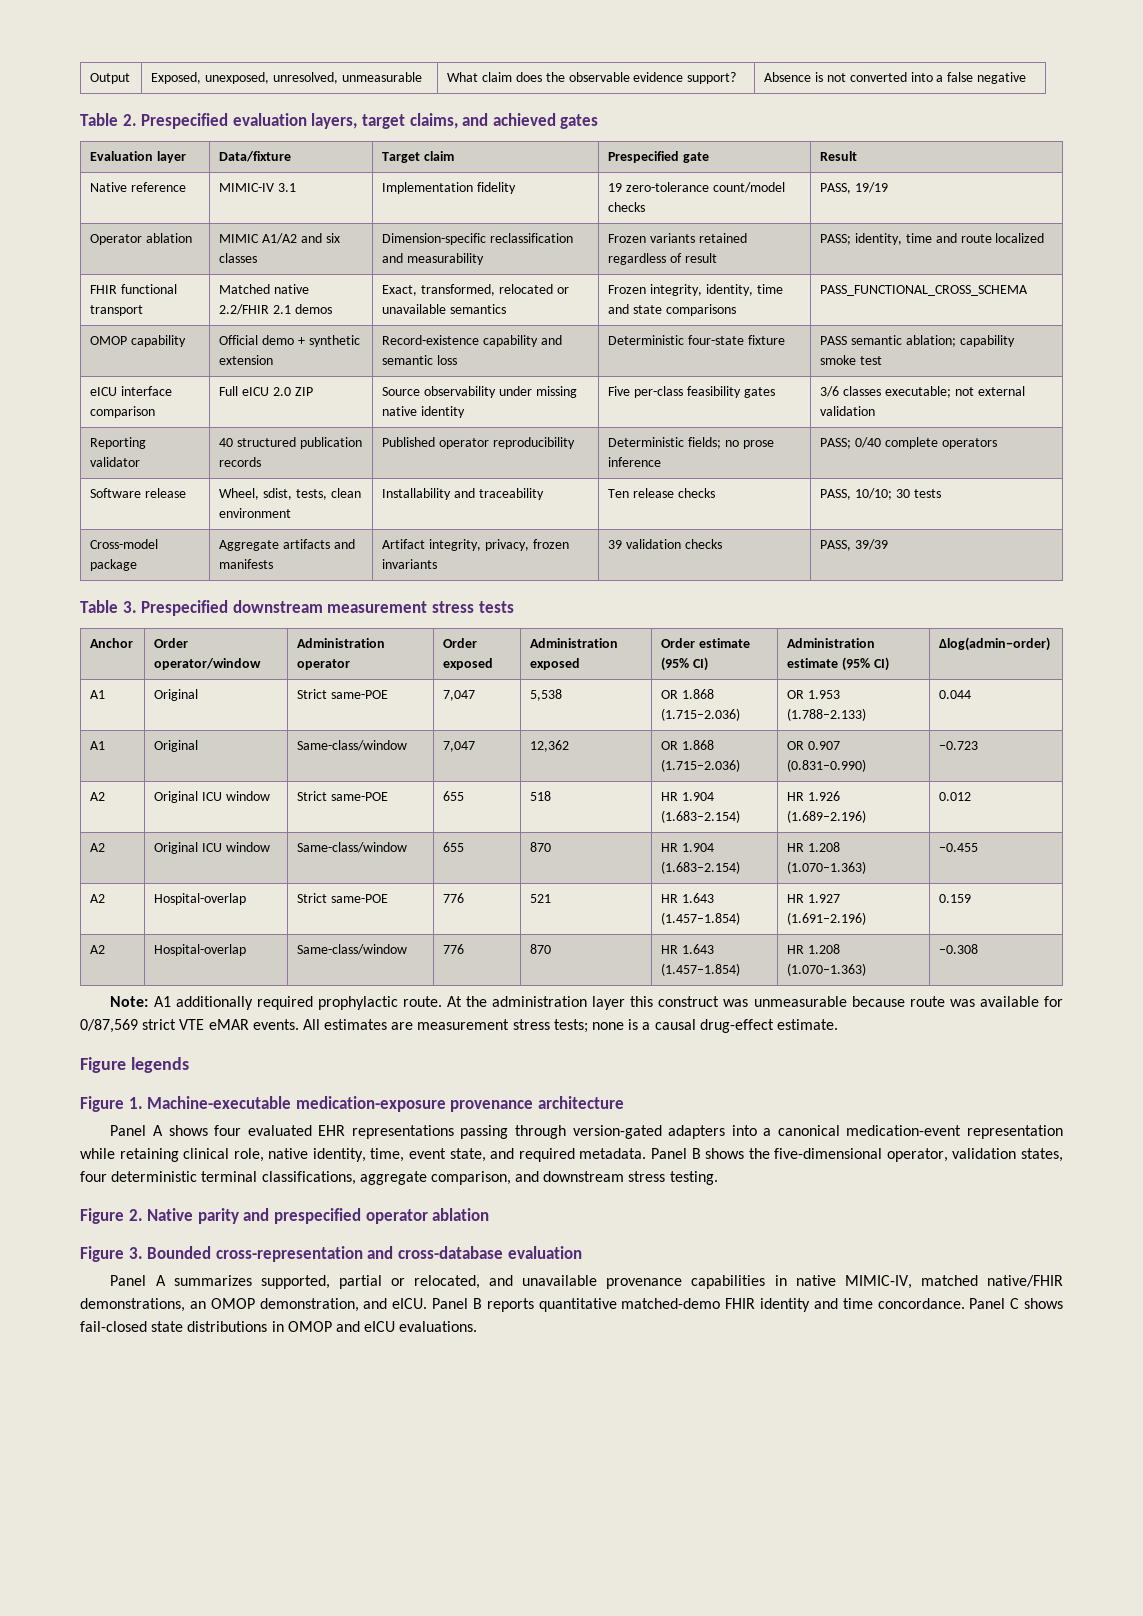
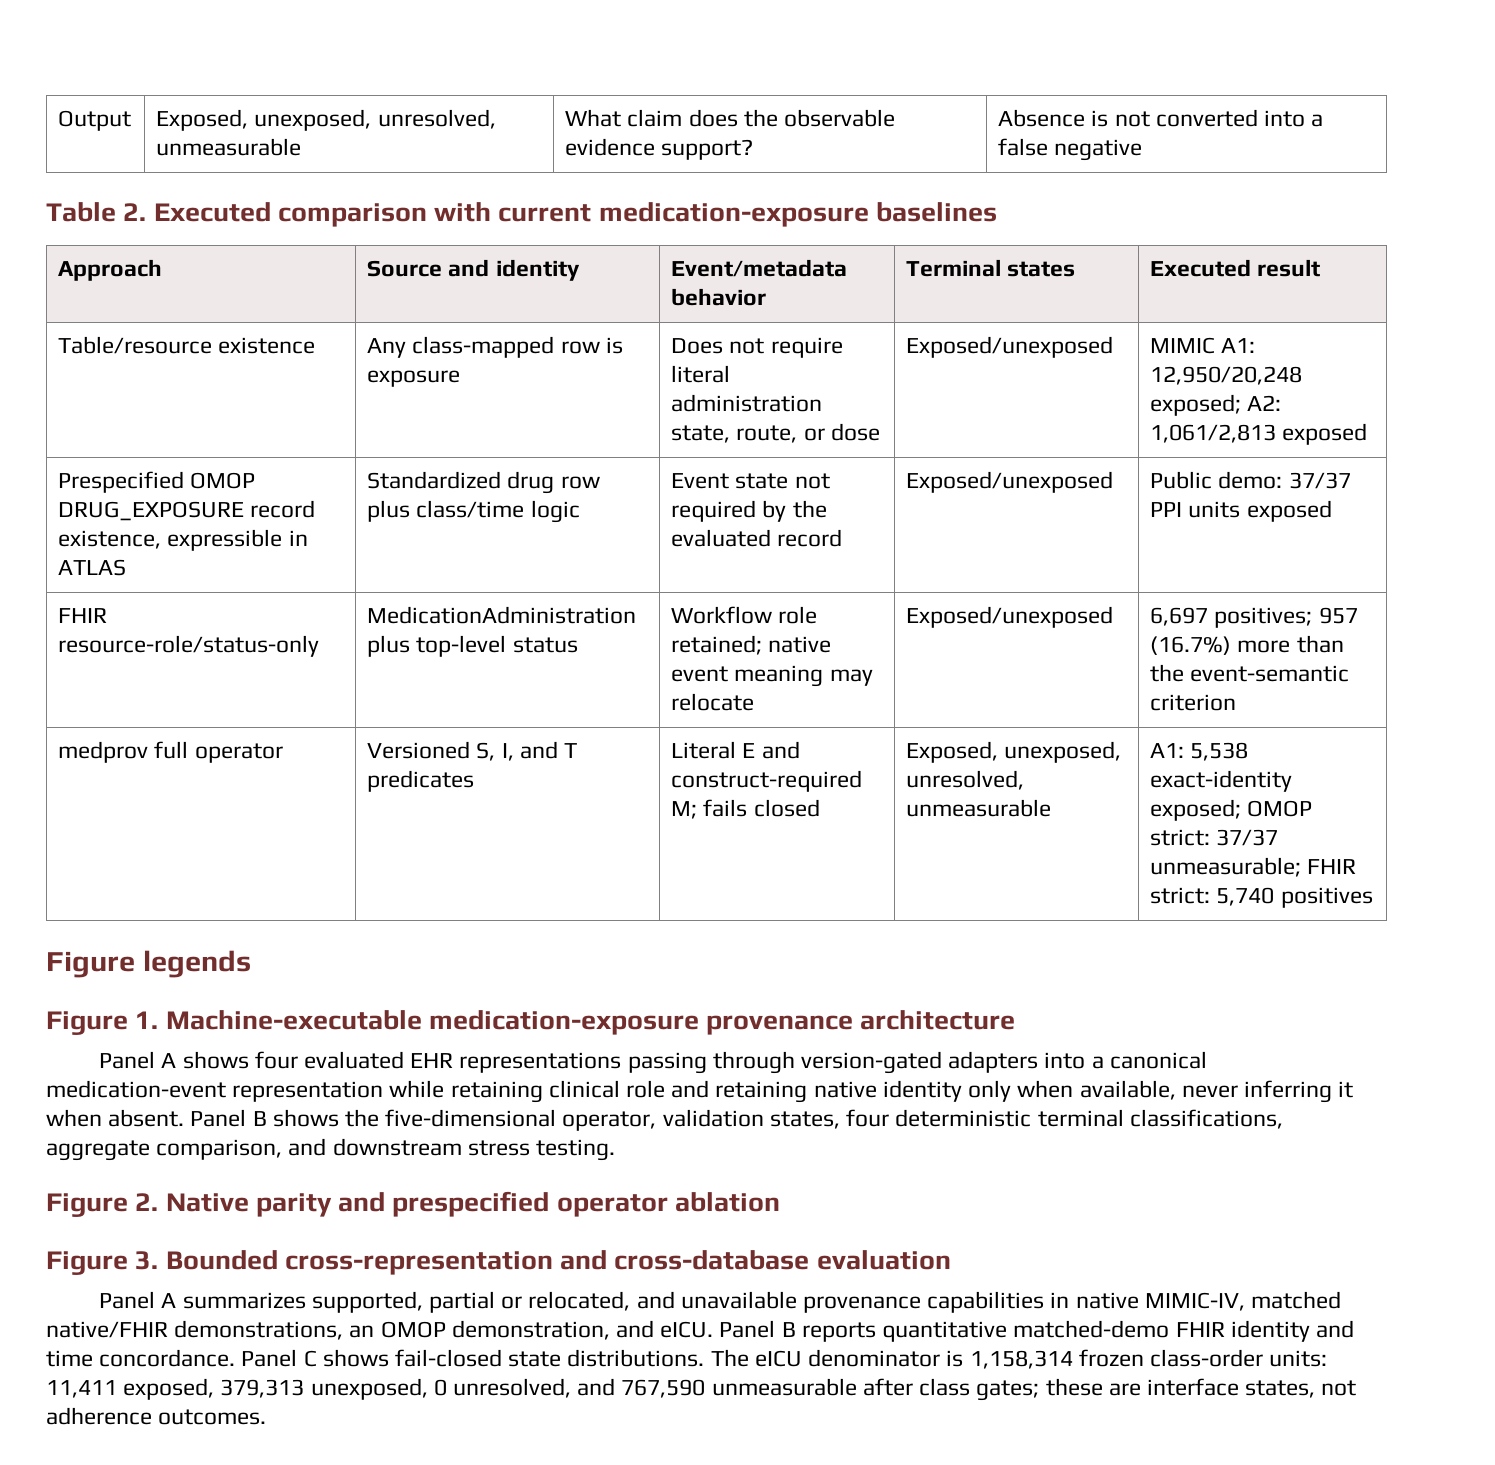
[141,113,599,129] [90,151,187,163] [219,151,292,162] [382,151,455,163] [608,151,710,163] [820,151,858,161] [90,182,187,192] [219,183,297,192] [382,182,517,194] [608,182,785,193] [608,202,646,212] [820,182,889,194] [90,233,193,245] [219,233,340,244] [219,253,258,263] [382,233,574,245] [382,253,485,265] [608,233,747,243] [608,253,717,265] [820,233,1045,245] [90,284,178,294] [90,305,144,316] [219,284,310,294] [219,304,332,315] [382,284,569,296] [382,304,507,314] [608,284,783,296] [608,304,736,316] [820,285,1029,296] [90,335,187,347] [219,335,360,347] [219,355,274,365] [382,335,562,347] [382,355,458,365] [608,335,785,345] [820,335,1015,347] [820,355,883,365] [90,386,173,396] [90,406,156,418] [219,386,313,396] [382,386,577,398] [382,406,466,418] [608,386,775,398] [820,386,1025,398] [820,406,876,416] [90,437,147,449] [90,457,141,467] [219,437,362,449] [219,457,262,467] [382,437,575,449] [608,437,774,449] [608,457,662,467] [820,437,997,449] [90,488,187,498] [219,488,361,500] [219,508,292,518] [382,488,544,500] [608,488,715,498] [820,488,941,500] [90,539,159,549] [90,559,138,571] [219,539,355,551] [219,559,274,569] [382,539,569,551] [382,559,438,569] [608,539,722,549] [820,539,889,551] [80,600,514,616] [90,638,134,648] [154,638,189,648] [154,658,262,670] [297,638,386,648] [297,659,351,670] [443,638,478,648] [443,658,494,670] [530,638,619,648] [530,658,581,670] [661,638,751,648] [661,657,709,671] [787,638,876,648] [787,657,889,671] [939,637,1051,651] [90,690,106,699] [154,689,199,701] [297,689,389,699] [443,690,476,701] [530,689,563,701] [661,689,715,699] [661,708,741,721] [787,690,841,699] [787,708,867,721] [939,690,972,699] [90,741,106,750] [154,740,199,752] [297,740,408,751] [443,741,476,752] [530,740,570,752] [661,740,715,750] [661,759,741,772] [787,741,841,750] [787,759,867,772] [939,741,979,750] [90,792,106,801] [154,791,270,803] [297,791,389,801] [443,791,465,801] [530,791,552,801] [661,792,715,801] [661,810,741,823] [787,791,841,801] [787,810,867,823] [939,792,972,801] [90,843,106,852] [154,842,270,854] [297,842,408,853] [443,842,465,852] [530,842,552,852] [661,843,715,852] [661,861,741,874] [787,842,841,852] [787,861,867,874] [939,843,979,852] [90,894,106,903] [154,893,247,905] [297,893,389,903] [443,893,465,903] [530,894,552,903] [661,893,715,903] [661,912,741,925] [787,894,841,903] [787,912,867,925] [939,894,972,903] [90,945,106,954] [154,944,247,956] [297,944,408,955] [443,944,465,954] [530,944,552,954] [661,944,715,954] [661,963,741,976] [787,944,841,954] [787,963,867,976] [939,944,979,954] [110,996,1063,1010] [80,1019,838,1033] Prespecified evaluation layers, target claims, and achieved gates // Evaluation layer | Data/fixture | Target claim | Prespecified gate | Result // Native reference | MIMIC-IV 3.1 | Implementation fidelity | 19 zero-tolerance count/model checks | PASS, 19/19 // Operator ablation | MIMIC A1/A2 and six classes | Dimension-specific reclassification and measurability | Frozen variants retained regardless of result | PASS; identity, time and route localized // FHIR functional transport | Matched native 2.2/FHIR 2.1 demos | Exact, transformed, relocated or unavailable semantics | Frozen integrity, identity, time and state comparisons | PASS_FUNCTIONAL_CROSS_SCHEMA // OMOP capability | Official demo + synthetic extension | Record-existence capability and semantic loss | Deterministic four-state fixture | PASS semantic ablation; capability smoke test // eICU interface comparison | Full eICU 2.0 ZIP | Source observability under missing native identity | Five per-class feasibility gates | 3/6 classes executable; not external validation // Reporting validator | 40 structured publication records | Published operator reproducibility | Deterministic fields; no prose inference | PASS; 0/40 complete operators // Software release | Wheel, sdist, tests, clean environment | Installability and traceability | Ten release checks | PASS, 10/10; 30 tests // Cross-model package | Aggregate artifacts and manifests | Artifact integrity, privacy, frozen invariants | 39 validation checks | PASS, 39/39 // Table 3. Prespecified downstream measurement stress tests // Anchor | Order operator/window | Administration operator | Order exposed | Administration exposed | Order estimate (95% CI) | Administration estimate (95% CI) | Δlog(admin−order) // A1 | Original | Strict same-POE | 7,047 | 5,538 | OR 1.868 (1.715–2.036) | OR 1.953 (1.788–2.133) | 0.044 // A1 | Original | Same-class/window | 7,047 | 12,362 | OR 1.868 (1.715–2.036) | OR 0.907 (0.831–0.990) | −0.723 // A2 | Original ICU window | Strict same-POE | 655 | 518 | HR 1.904 (1.683–2.154) | HR 1.926 (1.689–2.196) | 0.012 // A2 | Original ICU window | Same-class/window | 655 | 870 | HR 1.904 (1.683–2.154) | HR 1.208 (1.070–1.363) | −0.455 // A2 | Hospital-overlap | Strict same-POE | 776 | 521 | HR 1.643 (1.457–1.854) | HR 1.927 (1.691–2.196) | 0.159 // A2 | Hospital-overlap | Same-class/window | 776 | 870 | HR 1.643 (1.457–1.854) | HR 1.208 (1.070–1.363) | −0.308 // Note: A1 additionally required prophylactic route. At the administration layer this construct was unmeasurable because route was available for 0/87,569 strict VTE eMAR events. All estimates are measurement stress tests; none is a causal drug-effect estimate. -> [153,202,998,227] [58,259,163,281] [367,259,580,281] [671,259,848,277] [671,288,767,306] [906,259,1076,277] [1150,259,1321,277] [58,336,316,354] [367,336,623,358] [367,370,461,387] [671,337,843,358] [671,365,731,383] [671,394,823,412] [671,423,880,443] [906,336,1114,358] [1150,337,1256,354] [1150,366,1303,385] [1150,394,1282,416] [1150,423,1368,445] [58,471,256,493] [58,500,316,521] [58,529,308,551] [58,559,127,576] [367,471,600,494] [367,500,580,523] [671,473,830,489] [671,500,827,522] [671,529,843,547] [906,471,1114,493] [1150,471,1351,489] [1150,500,1332,522] [58,608,108,623] [58,635,320,657] [367,606,637,624] [367,635,578,657] [671,606,818,624] [671,635,832,655] [671,665,873,687] [671,693,755,711] [906,606,1114,628] [1150,607,1358,628] [1150,635,1344,655] [1150,664,1350,682] [1150,694,1237,711] [58,741,283,763] [367,741,578,761] [367,770,475,792] [671,741,800,759] [671,770,863,792] [671,799,820,819] [906,741,1122,763] [906,770,1025,790] [906,799,1052,817] [1150,742,1249,761] [1150,770,1293,792] [1150,799,1313,821] [1150,829,1279,846] [1150,857,1357,877] [1150,887,1373,908] Executed comparison with current medication-exposure baselines // Approach | Source and identity | Event/metadata behavior | Terminal states | Executed result // Table/resource existence | Any class-mapped row is exposure | Does not require literal administration state, route, or dose | Exposed/unexposed | MIMIC A1: 12,950/20,248 exposed; A2: 1,061/2,813 exposed // Prespecified OMOP DRUG_EXPOSURE record existence, expressible in ATLAS | Standardized drug row plus class/time logic | Event state not required by the evaluated record | Exposed/unexposed | Public demo: 37/37 PPI units exposed // FHIR resource-role/status-only | MedicationAdministration plus top-level status | Workflow role retained; native event meaning may relocate | Exposed/unexposed | 6,697 positives; 957 (16.7%) more than the event-semantic criterion // medprov full operator | Versioned S, I, and T predicates | Literal E and construct-required M; fails closed | Exposed, unexposed, unresolved, unmeasurable | A1: 5,538 exact-identity exposed; OMOP strict: 37/37 unmeasurable; FHIR strict: 5,740 positives
[233,1148,647,1162] role, native identity, time, event state, and required metadata. -> [626,1080,1354,1103] [46,1109,185,1127] role and retaining native identity only when available, never inferring it when absent.
[187,1321,478,1332] distributions in OMOP and eICU evaluations. -> [567,1349,1328,1369] [46,1378,1357,1401] [46,1407,267,1425] distributions. The eICU denominator is 1,158,314 frozen class-order units: 11,411 exposed, 379,313 unexposed, 0 unresolved, and 767,590 unmeasurable after class gates; these are interface states, not adherence outcomes.

